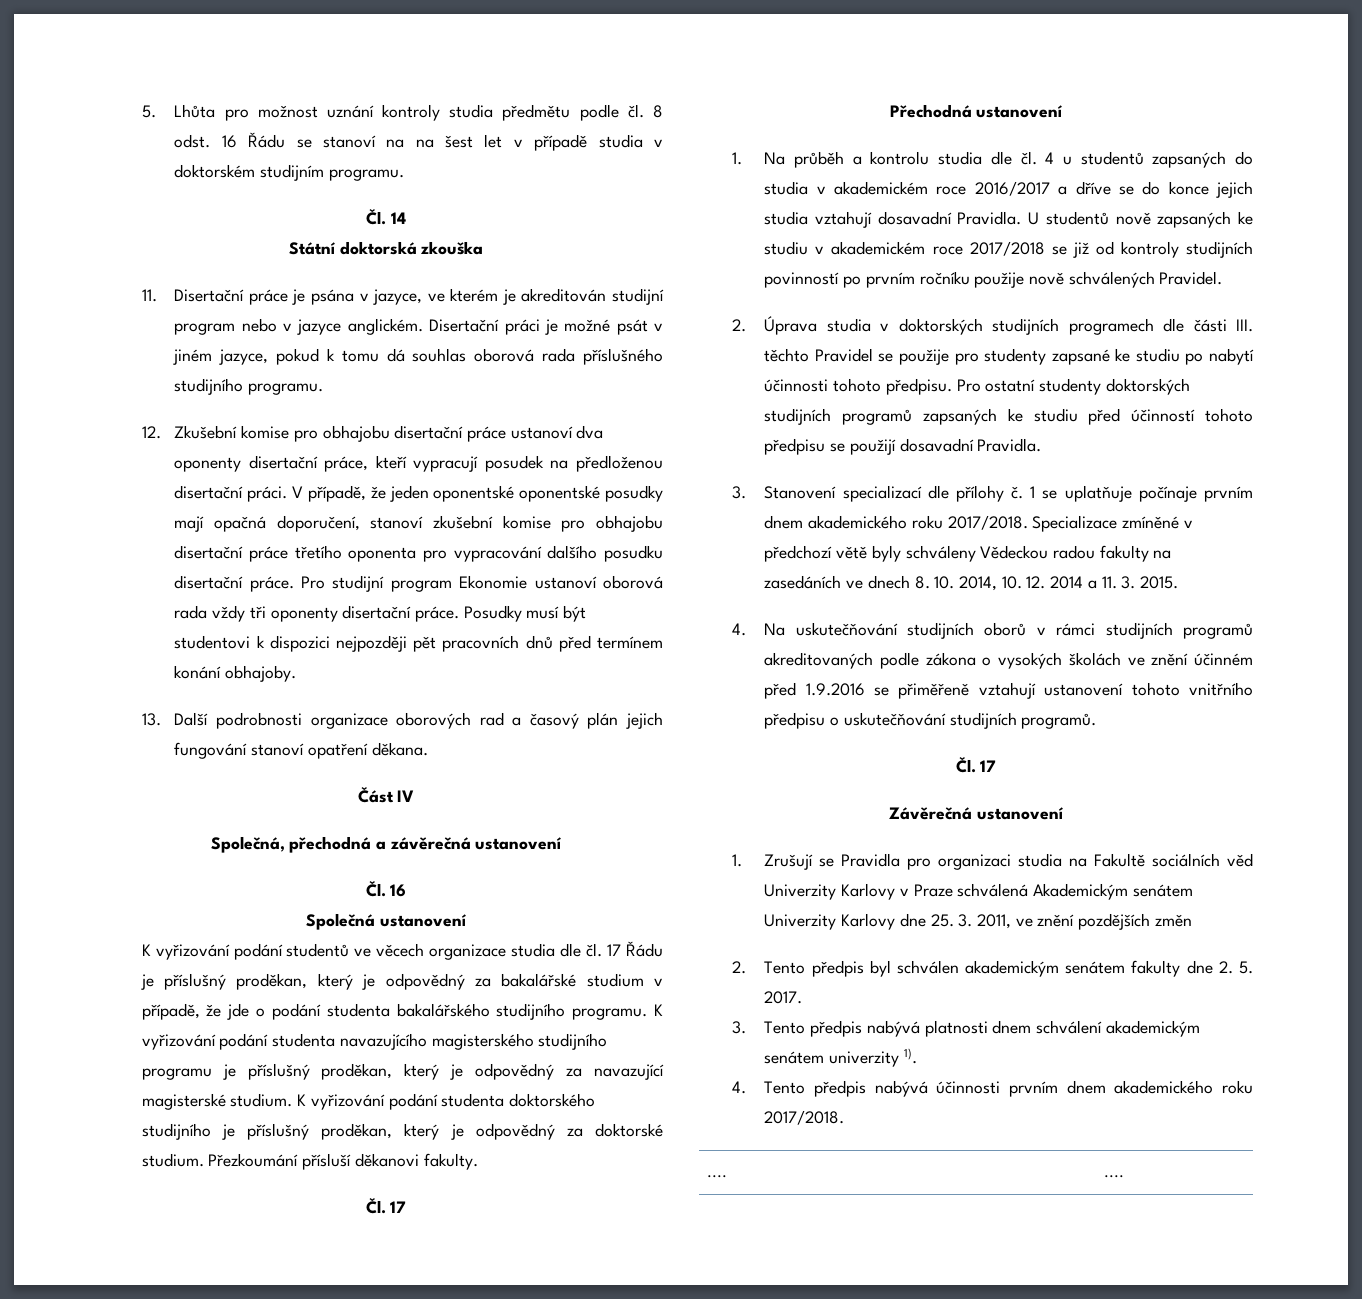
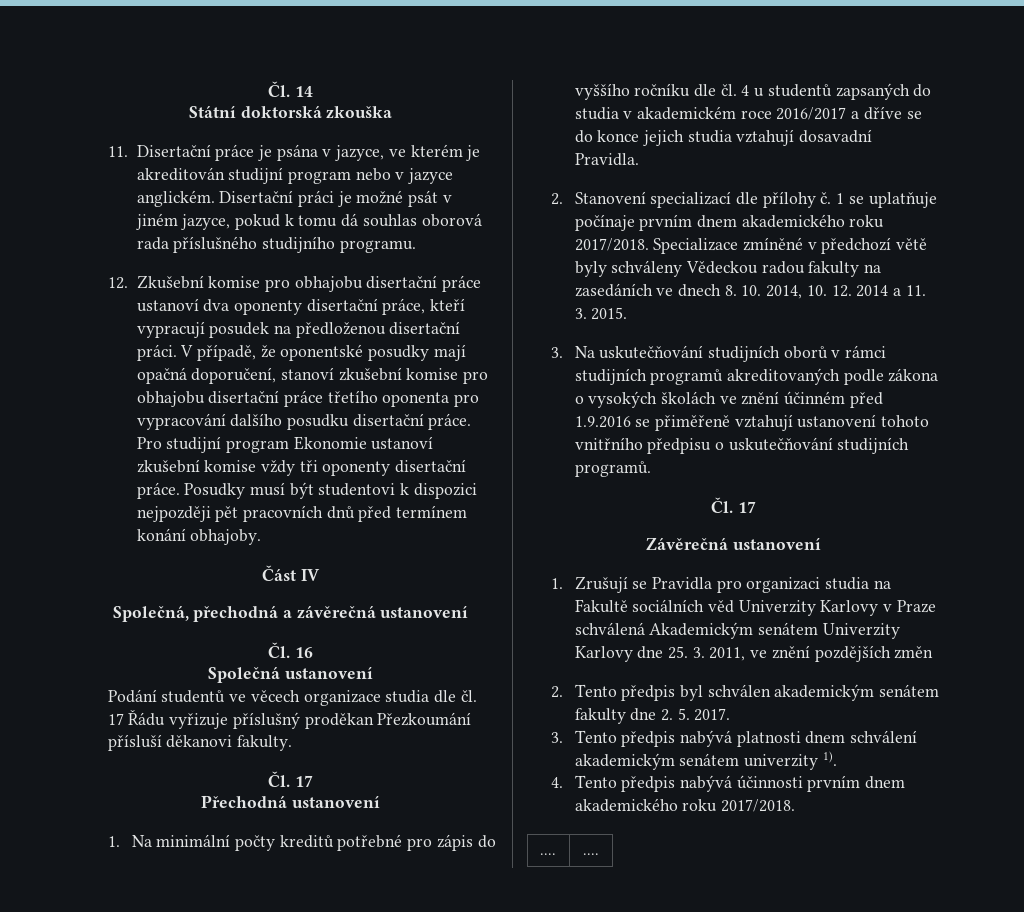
[141,104,663,121] [174,132,664,151] [174,164,404,181] 5. Lhůta pro možnost uznání kontroly studia předmětu podle čl. 8 odst. 16 Řádu se stanoví na na šest let v případě studia v doktorském studijním programu. // -> (268, 89) none
[389,485,515,502] jeden oponentské -> (276, 351) none
[602,575,663,589] [174,605,208,619] oborová rada -> [136,459,257,473] zkušební komise
[141,712,663,729] [174,742,428,759] // 13. Další podrobnosti organizace oborových rad a časový plán jejich fungování stanoví opatření děkana. -> (262, 537) none
[141,943,283,960] K vyřizování podání -> [107,689,157,703] Podání
[140,973,663,990] [141,1003,663,1020] [141,1033,608,1050] [141,1063,664,1080] [141,1093,596,1110] [141,1123,663,1140] [141,1153,204,1167] je příslušný proděkan, který je odpovědný za bakalářské studium v případě, že jde o podání studenta bakalářského studijního programu. K vyřizování podání studenta navazujícího magisterského studijního programu je příslušný proděkan, který je odpovědný za navazující magisterské studium. K vyřizování podání studenta doktorského studijního je příslušný proděkan, který je odpovědný za doktorské studium. -> [169,712,374,729] vyřizuje příslušný proděkan
[794,151,983,168] průběh a kontrolu studia -> [156,834,496,851] [574,83,691,100] minimální počty kreditů potřebné pro zápis do vyššího ročníku
[1028,211,1253,228] [764,241,1253,258] [764,271,1223,288] [731,316,1253,335] [764,348,1254,365] [764,378,1190,395] [764,408,1253,425] [764,438,1042,455] [731,486,746,499] U studentů nově zapsaných ke studiu v akademickém roce 2017/2018 se již od kontroly studijních povinností po prvním ročníku použije nově schválených Pravidel. // 2. Úprava studia v doktorských studijních programech dle části III. těchto Pravidel se použije pro studenty zapsané ke studiu po nabytí účinnosti tohoto předpisu. Pro ostatní studenty doktorských studijních programů zapsaných ke studiu před účinností tohoto předpisu se použijí dosavadní Pravidla. // 3. -> [550,193,563,205] // 2.
[731,623,746,636] 4. -> [550,347,563,358] 3.

